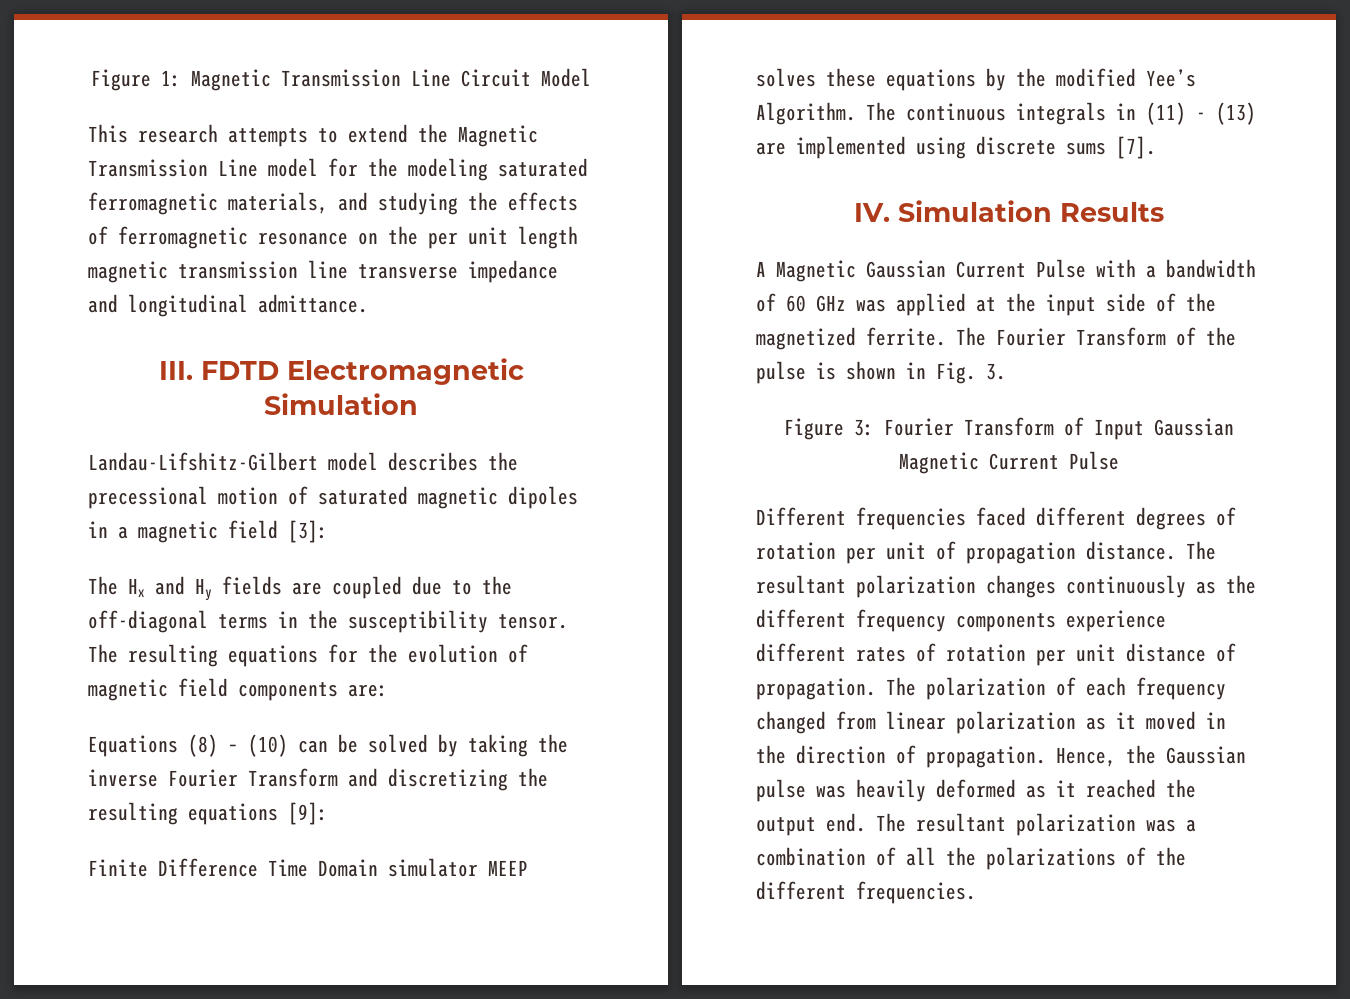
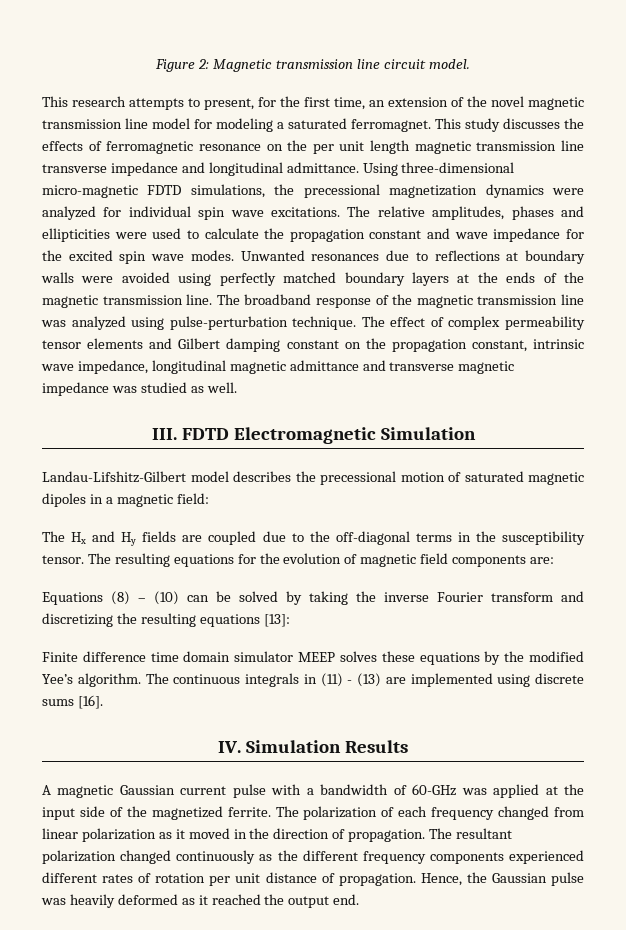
[91,68,591,91] [88,124,538,147] [88,158,588,181] [88,192,458,215] Figure 1: Magnetic Transmission Line Circuit Model // This research attempts to extend the Magnetic Transmission Line model for the modeling saturated ferromagnetic materials, and studying -> [155,59,470,72] [42,96,584,110] [42,118,560,132] Figure 2: Magnetic transmission line circuit model. // This research attempts to present, for the first time, an extension of the novel magnetic transmission line model for modeling a saturated ferromagnet. This study discusses
(368, 303) none -> [362,162,515,176] [42,184,584,198] [42,206,584,220] [42,228,584,242] [42,250,586,264] [41,272,584,286] [42,294,585,308] [41,316,585,330] [42,338,585,352] [41,360,515,374] [42,382,237,396] Using three-dimensional micro-magnetic FDTD simulations, the precessional magnetization dynamics were analyzed for individual spin wave excitations. The relative amplitudes, phases and ellipticities were used to calculate the propagation constant and wave impedance for the excited spin wave modes. Unwanted resonances due to reflections at boundary walls were avoided using perfectly matched boundary layers at the ends of the magnetic transmission line. The broadband response of the magnetic transmission line was analyzed using pulse-perturbation technique. The effect of complex permeability tensor elements and Gilbert damping constant on the propagation constant, intrinsic wave impedance, longitudinal magnetic admittance and transverse magnetic impedance was studied as well.
[228,520,328,543] field [3]: -> [176,493,209,504] field:
[248,768,338,787] Transform -> [491,592,553,602] transform
[288,802,328,825] [9]: -> [263,614,290,627] [13]:
[158,858,378,877] Difference Time Domain -> [82,651,231,662] difference time domain
[756,102,856,125] Algorithm. -> [77,673,141,687] algorithm.
[1116,136,1156,159] [7]. -> [77,695,103,709] [16].
[776,259,1086,282] Magnetic Gaussian Current Pulse -> [57,784,266,798] magnetic Gaussian current pulse
[786,295,846,312] 60 GHz -> [412,784,457,796] 60-GHz
[996,327,1236,346] [756,361,1006,384] [784,417,1234,440] [899,451,1119,474] [756,507,1236,530] [756,541,1216,564] [756,575,1256,598] [756,609,1166,632] [756,643,1236,666] [756,677,916,700] Fourier Transform of the pulse is shown in Fig. 3. // Figure 3: Fourier Transform of Input Gaussian Magnetic Current Pulse // Different frequencies faced different degrees of rotation per unit of propagation distance. The resultant polarization changes continuously as the different frequency components experience different rates of rotation per unit distance of propagation. The -> (299, 811) none
(1046, 757) none -> [429,828,513,839] [42,850,584,864] [42,872,416,886] The resultant polarization changed continuously as the different frequency components experienced different rates of rotation per unit distance of propagation.
[876,813,1196,836] [756,847,1186,870] [756,881,976,904] The resultant polarization was a combination of all the polarizations of the different frequencies. -> (360, 899) none

